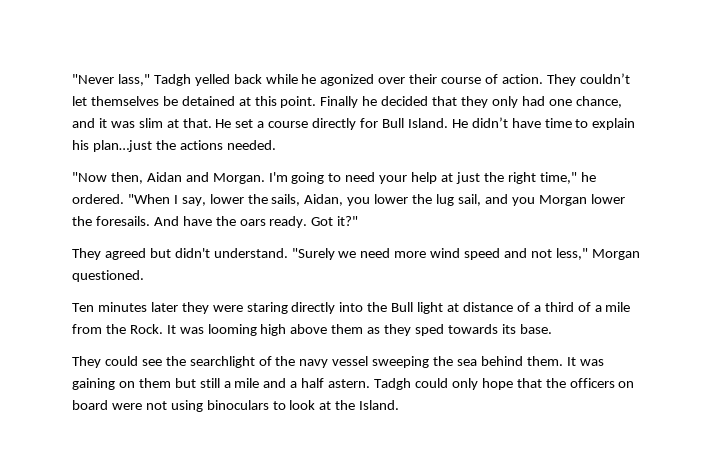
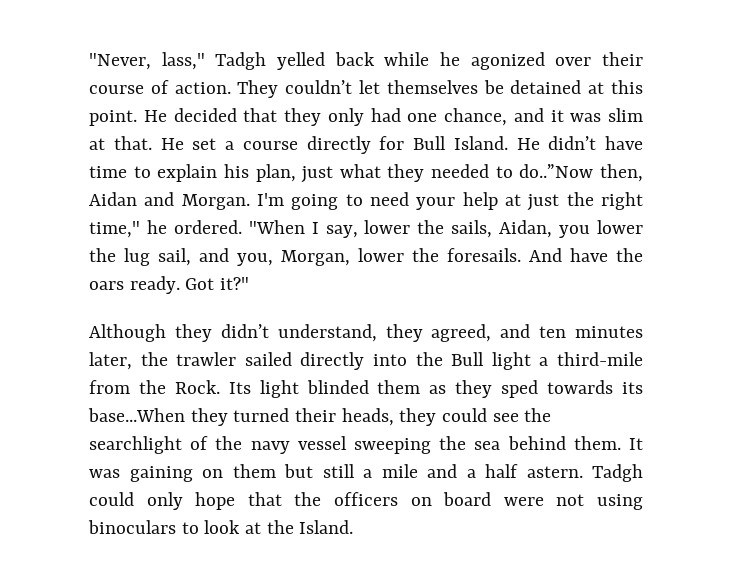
[72,74,114,84] "Never -> [89,53,151,70] "Never,
[320,96,378,108] Finally he -> [143,110,167,122] He
[92,140,276,152] [72,172,107,182] plan…just the actions needed. // "Now -> [255,164,594,183] plan, just what they needed to do..”Now
[511,195,587,206] you Morgan -> [237,250,350,266] you, Morgan,
[72,248,640,260] [72,270,144,282] [72,302,288,314] They agreed but didn't understand. "Surely we need more wind speed and not less," Morgan questioned. // Ten minutes later they were staring -> [89,324,643,342] [89,352,292,370] Although they didn’t understand, they agreed, and ten minutes later, the trawler sailed
[447,302,631,312] [72,324,328,336] at distance of a third of a mile from the Rock. It was looming high above -> [539,352,644,366] [89,380,369,398] a third-mile from the Rock. Its light blinded
[519,324,552,334] [72,356,101,368] base. // They -> [88,408,437,426] base...When they turned their heads, they

